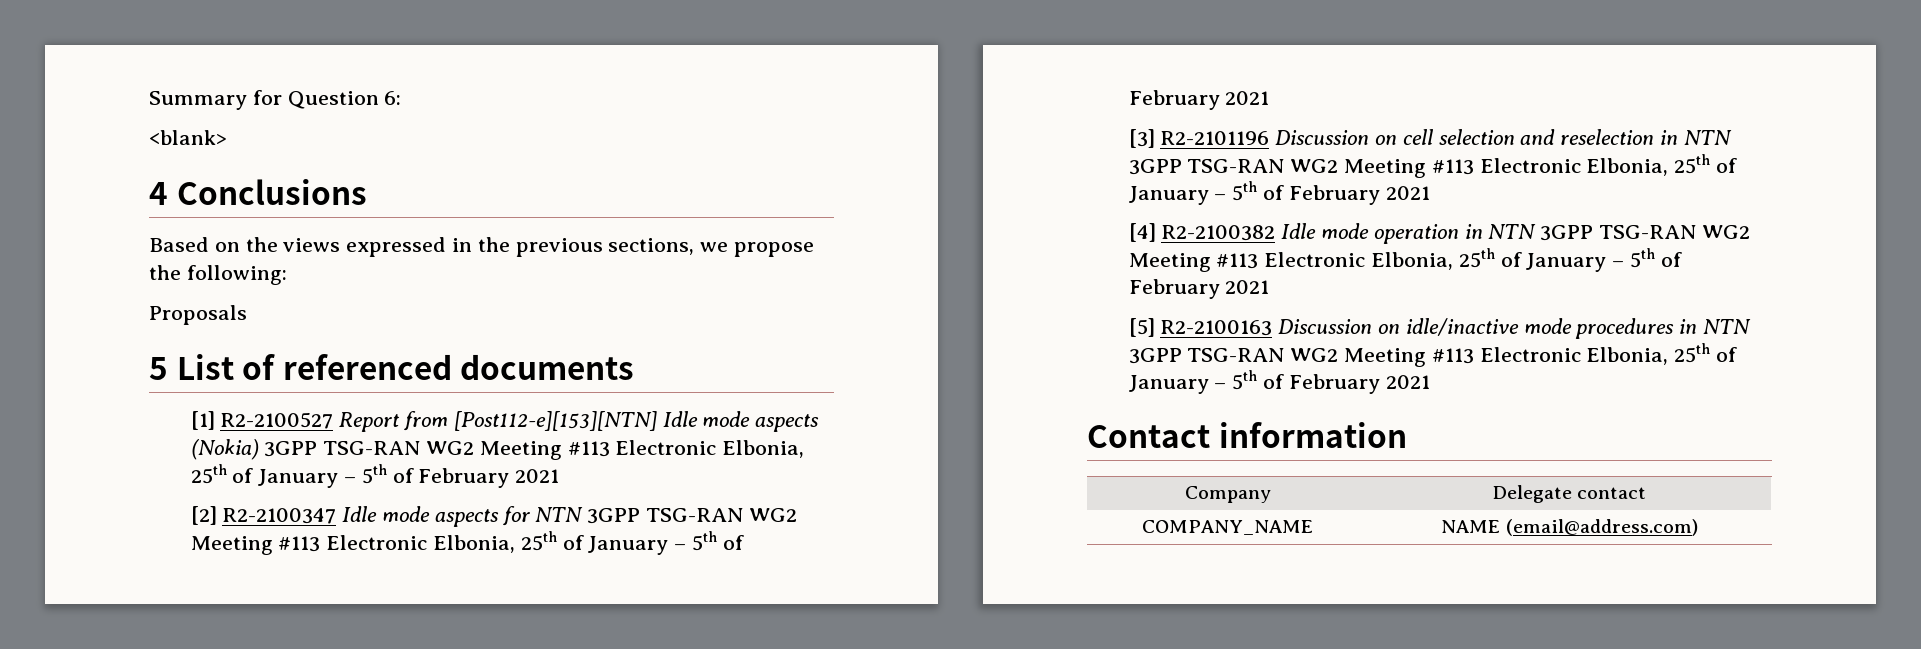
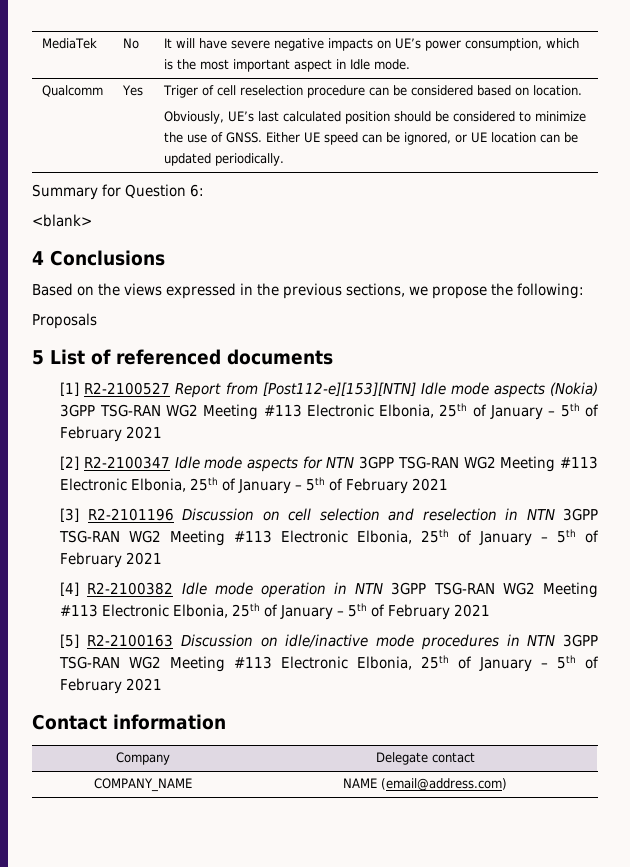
(149, 100) none -> [41,38,97,49] [122,38,139,49] [163,38,579,51] [163,59,410,72] [41,85,103,97] [121,85,143,96] [162,85,582,98] [163,111,586,124] [163,132,578,145] [163,153,284,166] MediaTek | No | It will have severe negative impacts on UE’s power consumption, which is the most important aspect in Idle mode. // Qualcomm | Yes | Triger of cell reselection procedure can be considered based on location. // Obviously, UE’s last calculated position should be considered to minimize the use of GNSS. Either UE speed can be ignored, or UE location can be updated periodically. //

